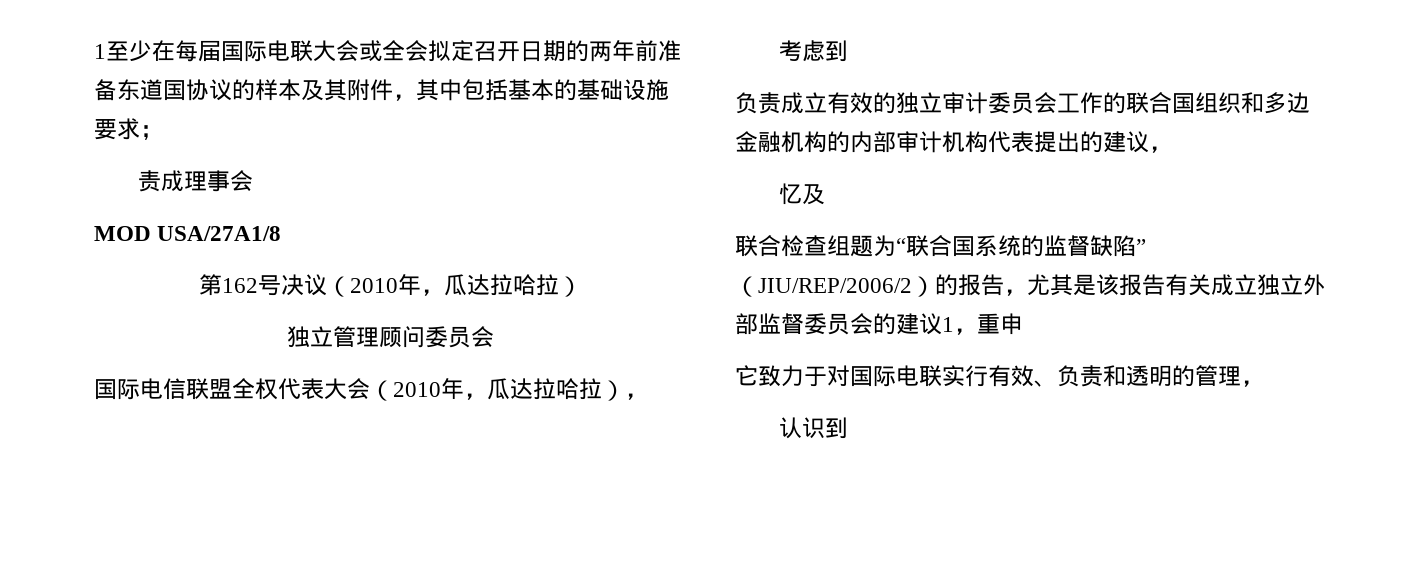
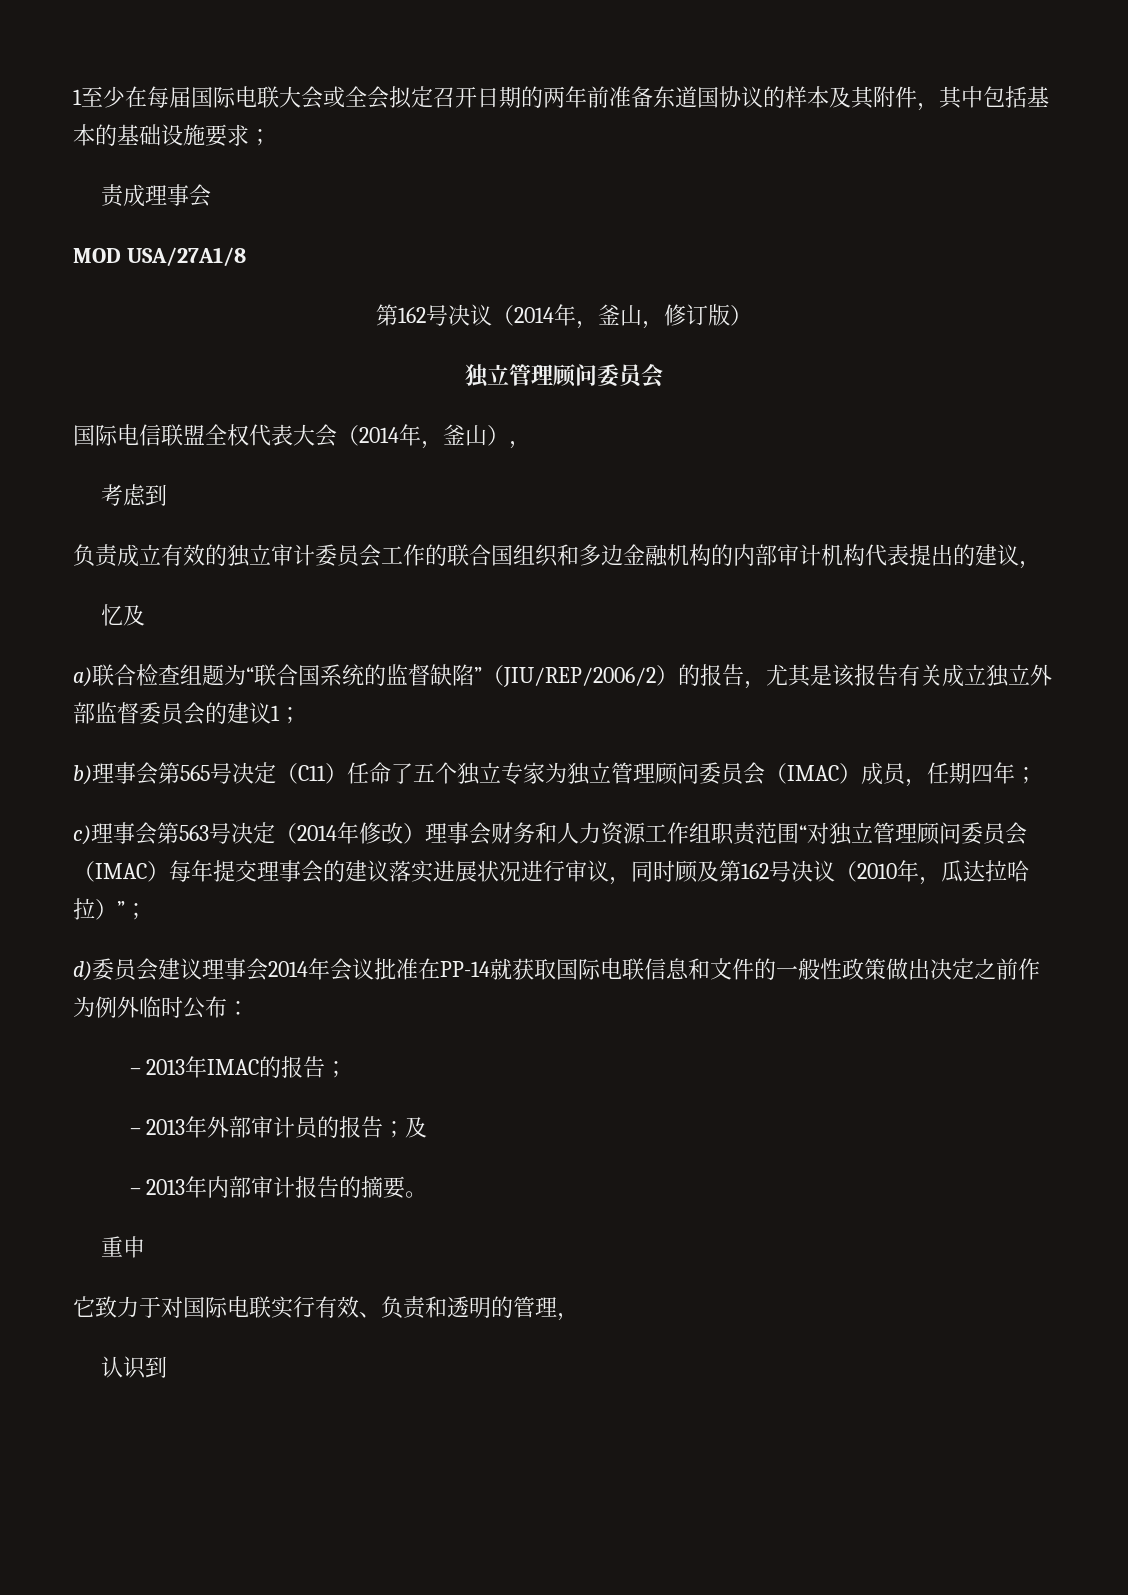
[349,274,559,296] 2010年，瓜达拉哈拉 -> [514,304,730,329] 2014年，釜山，修订版
[393,378,602,400] 2010年，瓜达拉哈拉 -> [359,424,487,449] 2014年，釜山
(825, 194) none -> [73,667,92,687] a)
[954,328,977,335] ， -> [279,707,301,724] [73,762,1037,787] [73,822,1027,845] [73,860,1029,885] [73,898,147,920] [73,958,1040,981] [73,996,249,1019] [129,1056,348,1078] [129,1116,428,1139] [129,1176,428,1199] ； // b)理事会第565号决定（C11）任命了五个独立专家为独立管理顾问委员会（IMAC）成员，任期四年； // c)理事会第563号决定（2014年修改）理事会财务和人力资源工作组职责范围“对独立管理顾问委员会（IMAC）每年提交理事会的建议落实进展状况进行审议，同时顾及第162号决议（2010年，瓜达拉哈拉）”； // d)委员会建议理事会2014年会议批准在PP-14就获取国际电联信息和文件的一般性政策做出决定之前作为例外临时公布： // – 2013年IMAC的报告； // – 2013年外部审计员的报告；及 // – 2013年内部审计报告的摘要。 //

